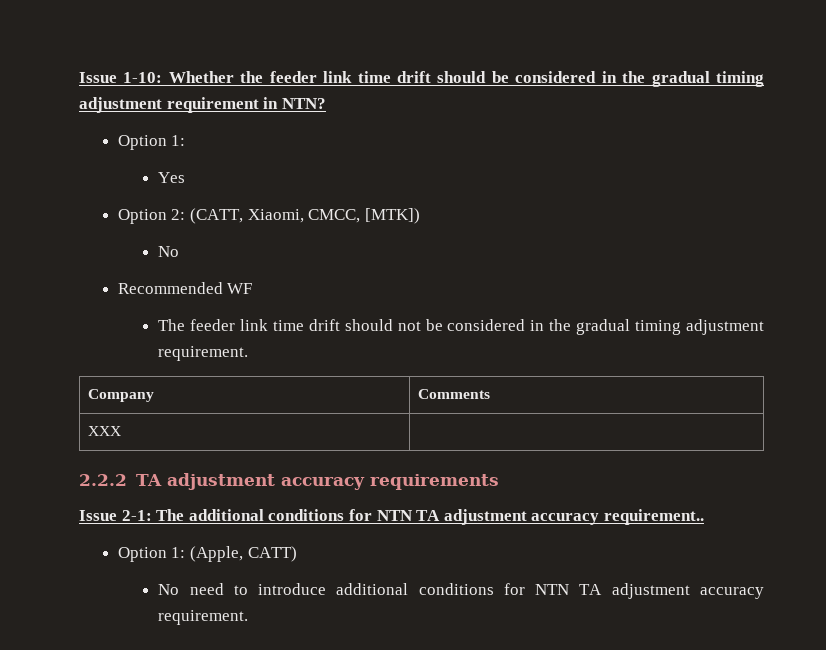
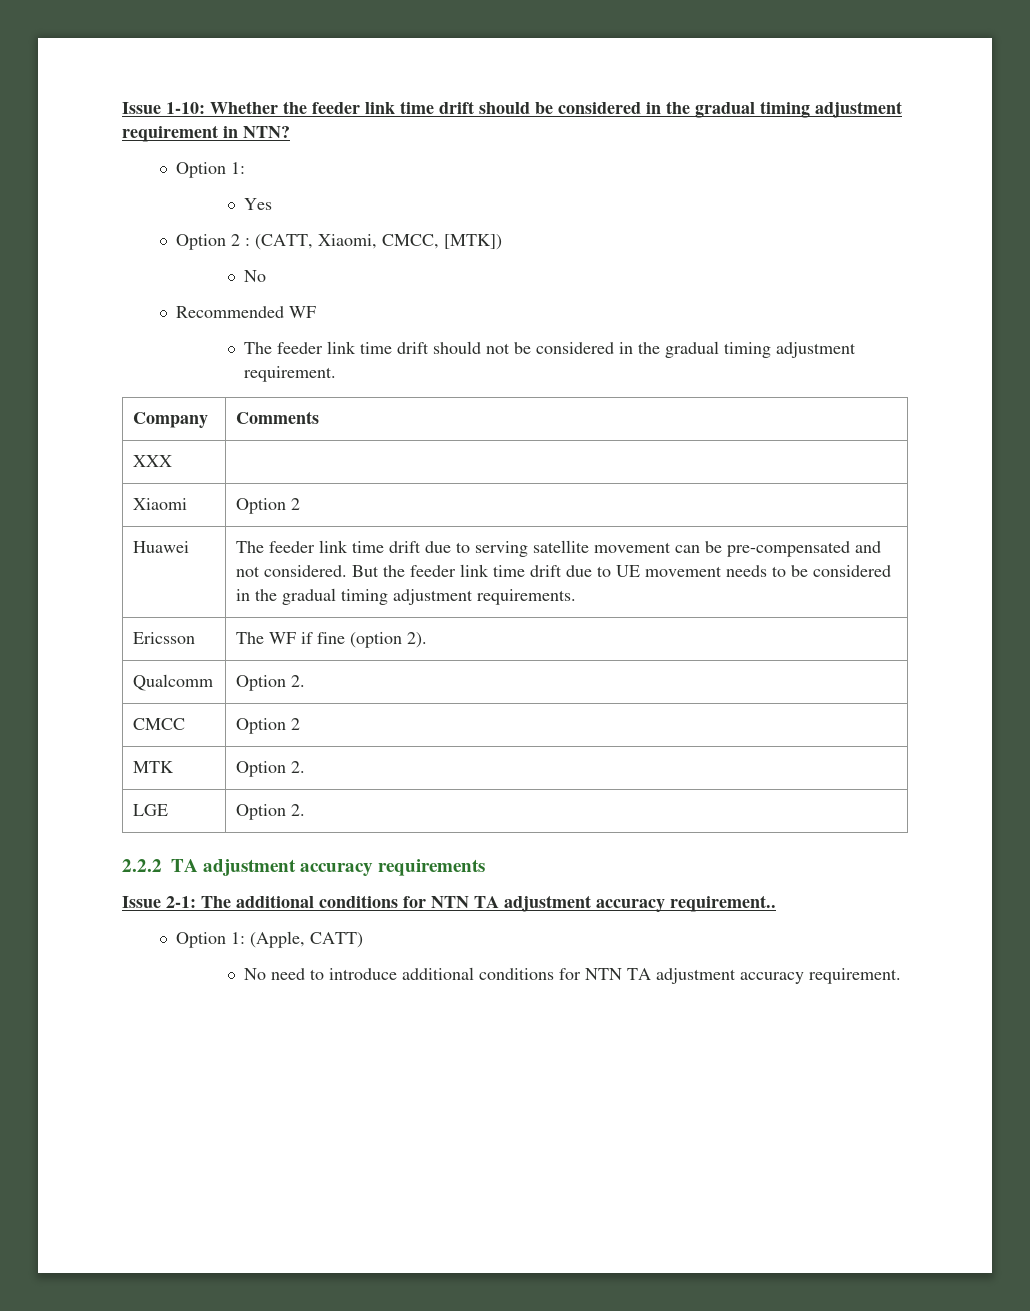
[171,209,186,220] 2: -> [230,234,250,246] 2 :
(122, 431) none -> [133,498,188,510] [236,498,301,514] [133,541,190,553] [236,540,882,557] [236,564,892,577] [236,588,577,605] [133,632,196,644] [236,632,428,648] [133,674,214,691] [236,675,306,691] [133,718,186,730] [236,718,301,734] [133,761,175,773] [236,761,306,777] [133,804,169,816] [236,804,306,820] // Xiaomi | Option 2 // Huawei | The feeder link time drift due to serving satellite movement can be pre-compensated and not considered. But the feeder link time drift due to UE movement needs to be considered in the gradual timing adjustment requirements. // Ericsson | The WF if fine (option 2). // Qualcomm | Option 2. // CMCC | Option 2 // MTK | Option 2. // LGE | Option 2.

